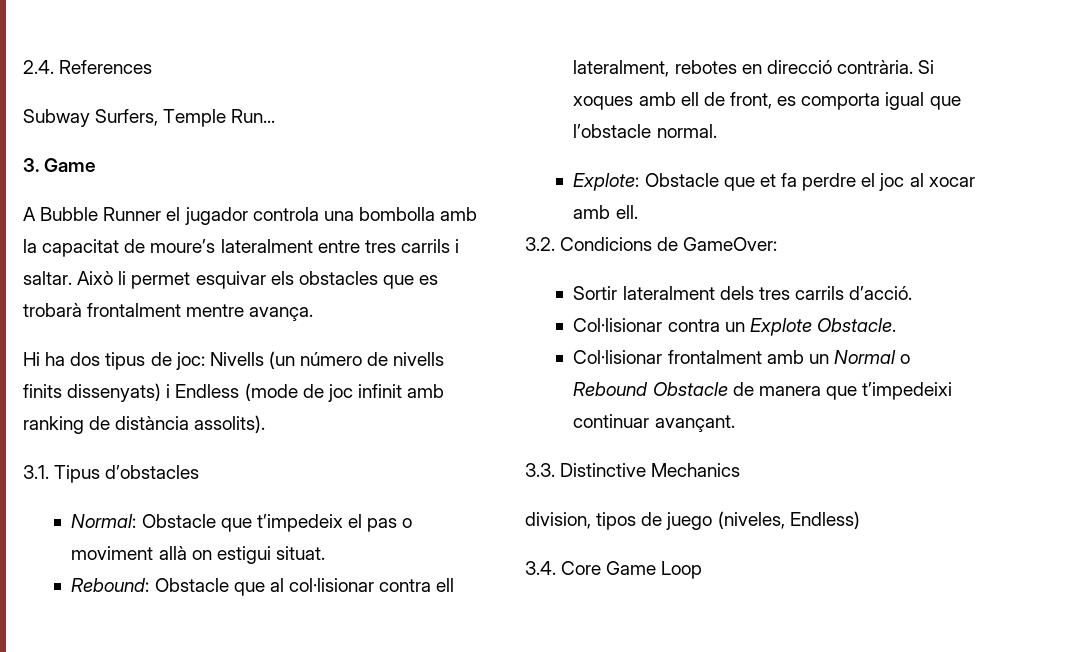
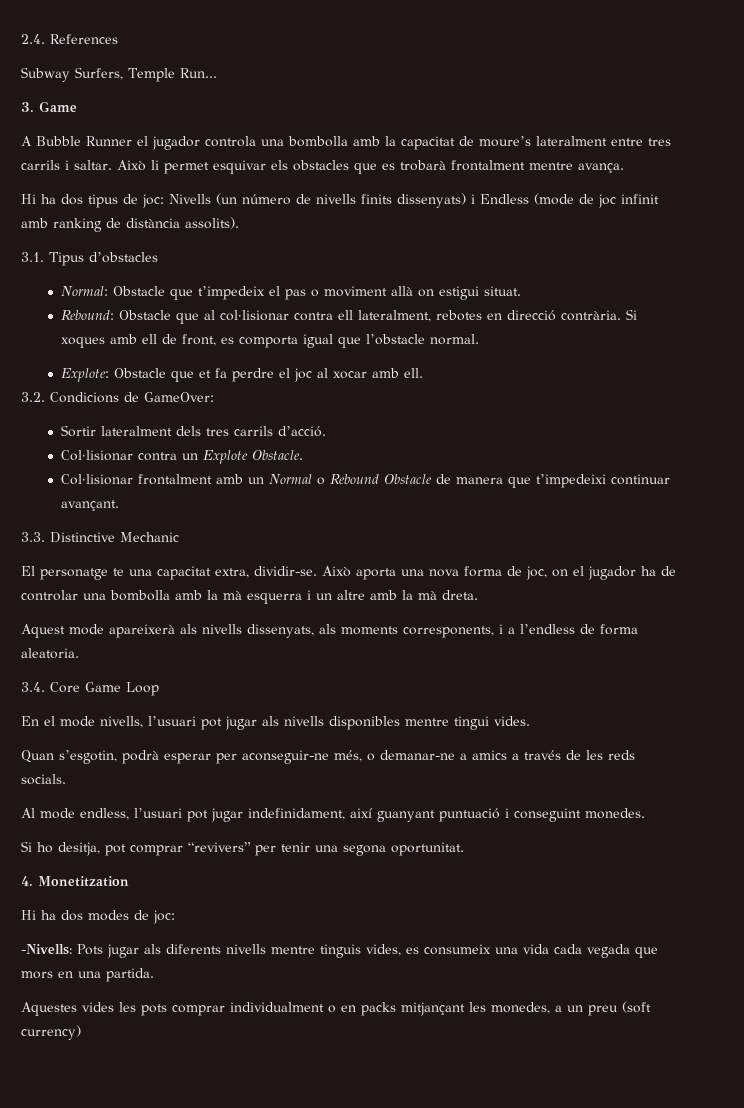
[651,463,741,477] [525,511,860,530] [525,561,703,579] Mechanics // division, tipos de juego (niveles, Endless) // 3.4. Core Game Loop -> [120,532,179,542] [21,566,676,580] [21,590,478,604] [21,624,638,638] [21,648,79,659] [21,682,159,696] [21,716,530,730] [21,750,635,764] [21,774,66,785] [21,808,645,822] [21,841,464,856] [21,876,129,887] [21,910,175,924] [21,944,658,958] [21,968,154,982] [21,1001,651,1016] [21,1025,81,1040] Mechanic // El personatge te una capacitat extra, dividir-se. Això aporta una nova forma de joc, on el jugador ha de controlar una bombolla amb la mà esquerra i un altre amb la mà dreta. // Aquest mode apareixerà als nivells dissenyats, als moments corresponents, i a l’endless de forma aleatoria. // 3.4. Core Game Loop // En el mode nivells, l’usuari pot jugar als nivells disponibles mentre tingui vides. // Quan s’esgotin, podrà esperar per aconseguir-ne més, o demanar-ne a amics a través de les reds socials. // Al mode endless, l’usuari pot jugar indefinidament, així guanyant puntuació i conseguint monedes. // Si ho desitja, pot comprar “revivers” per tenir una segona oportunitat. // 4. Monetitzation // Hi ha dos modes de joc: // -Nivells: Pots jugar als diferents nivells mentre tinguis vides, es consumeix una vida cada vegada que mors en una partida. // Aquestes vides les pots comprar individualment o en packs mitjançant les monedes, a un preu (soft currency)

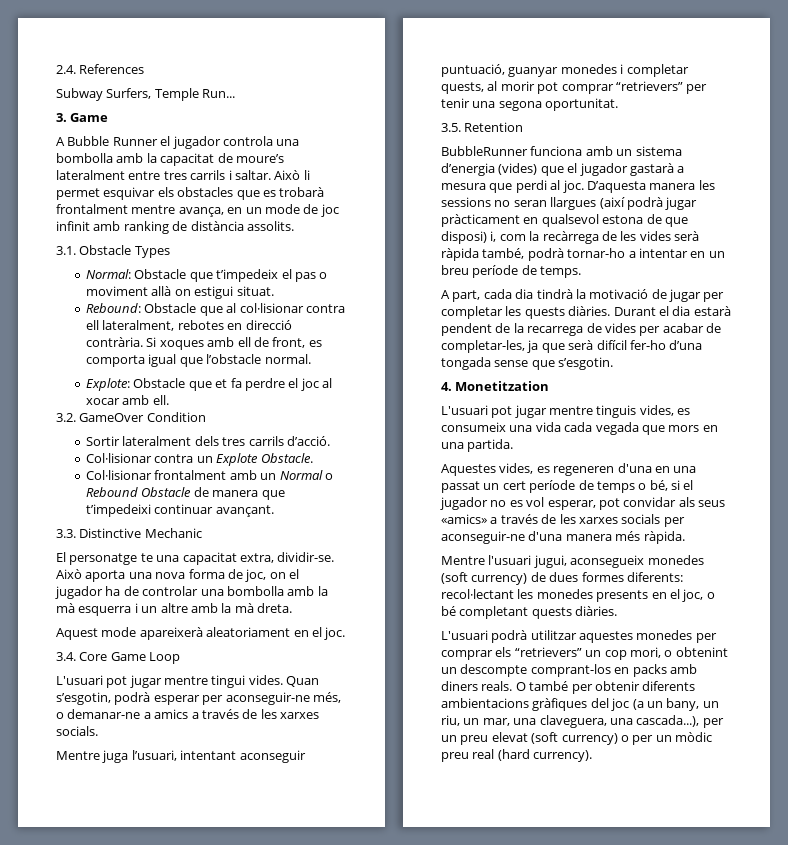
[578,163,624,173] [21,193,574,208] avança. // Hi ha dos tipus de joc: Nivells (un número de nivells finits dissenyats) i Endless (mode -> [178,204,300,217] avança, en un mode
[185,217,239,229] assolits). -> [246,221,294,231] assolits.
[49,252,158,266] Tipus d’obstacles -> [79,245,170,258] Obstacle Types
[50,392,214,403] Condicions de GameOver: -> [79,412,206,422] GameOver Condition
[180,624,638,638] [21,648,79,659] [21,682,159,696] [21,716,400,730] als nivells dissenyats, als moments corresponents, i a l’endless de forma aleatoria. // 3.4. Core Game Loop // En el mode nivells, l’usuari pot jugar als nivells disponibles -> [206,627,346,640] [56,652,181,664] [56,675,162,688] aleatoriament en el joc. // 3.4. Core Game Loop // L'usuari pot jugar
(530, 721) // -> (283, 680) none
[608,750,635,760] reds -> [280,712,319,719] xarxes
[21,808,645,822] [21,841,100,856] Al mode endless, l’usuari pot jugar indefinidament, així guanyant puntuació i conseguint monedes. // Si ho desitja, -> [56,750,306,763] [441,64,689,77] [441,81,535,94] Mentre juga l’usuari, intentant aconseguir puntuació, guanyar monedes i completar quests, al morir
[188,842,251,852] “revivers” -> [615,81,683,91] “retrievers”
[21,876,129,887] [21,910,175,924] [21,944,266,958] 4. Monetitzation // Hi ha dos modes de joc: // -Nivells: Pots jugar als diferents nivells -> [441,122,524,132] [441,146,682,156] [441,163,685,176] [441,180,715,193] [441,197,698,210] [441,214,688,227] [441,231,699,244] [441,248,725,261] [441,265,582,278] [441,289,725,302] [441,306,731,319] [441,323,721,336] [441,340,703,353] [441,357,614,370] [441,381,550,391] [441,405,547,418] 3.5. Retention // BubbleRunner funciona amb un sistema d’energia (vides) que el jugador gastarà a mesura que perdi al joc. D’aquesta manera les sessions no seran llargues (així podrà jugar pràcticament en qualsevol estona de que disposi) i, com la recàrrega de les vides serà ràpida també, podrà tornar-ho a intentar en un breu període de temps. // A part, cada dia tindrà la motivació de jugar per completar les quests diàries. Durant el dia estarà pendent de la recarrega de vides per acabar de completar-les, ja que serà difícil fer-ho d’una tongada sense que s’esgotin. // 4. Monetitzation // L'usuari pot jugar
[82,1002,562,1016] vides les pots comprar individualment o en packs mitjançant les monedes, a -> [499,463,697,476] [441,480,694,493] [440,497,725,510] [441,514,685,527] [441,531,685,544] [441,555,704,568] [441,572,683,585] [441,589,715,602] [441,606,618,619] [441,630,717,643] [441,647,728,660] [441,664,697,677] [441,681,696,694] [441,698,719,711] [441,715,724,728] vides, es regeneren d'una en una passat un cert període de temps o bé, si el jugador no es vol esperar, pot convidar als seus «amics» a través de les xarxes socials per aconseguir-ne d'una manera més ràpida. // Mentre l'usuari jugui, aconsegueix monedes (soft currency) de dues formes diferents: recol·lectant les monedes presents en el joc, o bé completant quests diàries. // L'usuari podrà utilitzar aquestes monedes per comprar els “retrievers” un cop mori, o obtenint un descompte comprant-los en packs amb diners reals. O també per obtenir diferents ambientacions gràfiques del joc (a un bany, un riu, un mar, una claveguera, una cascada...), per
[622,1001,651,1013] [21,1025,81,1040] (soft currency) -> [491,732,712,745] [441,749,593,762] elevat (soft currency) o per un mòdic preu real (hard currency).

